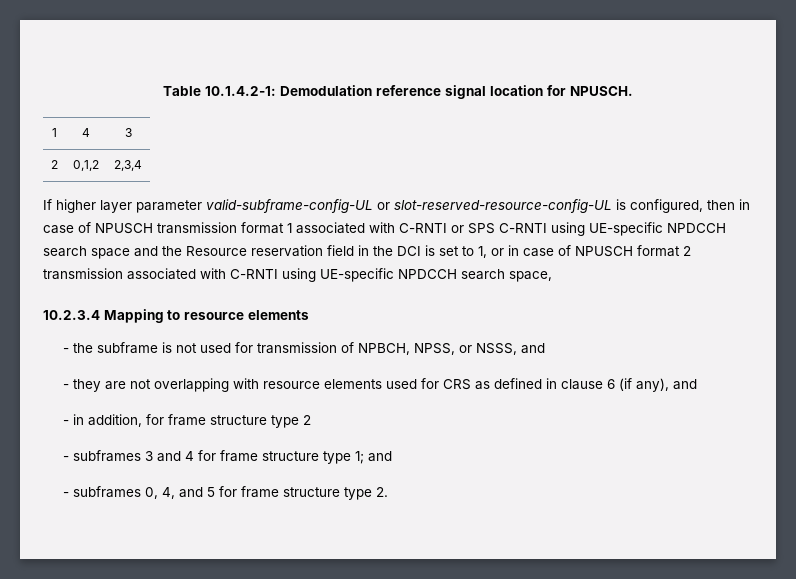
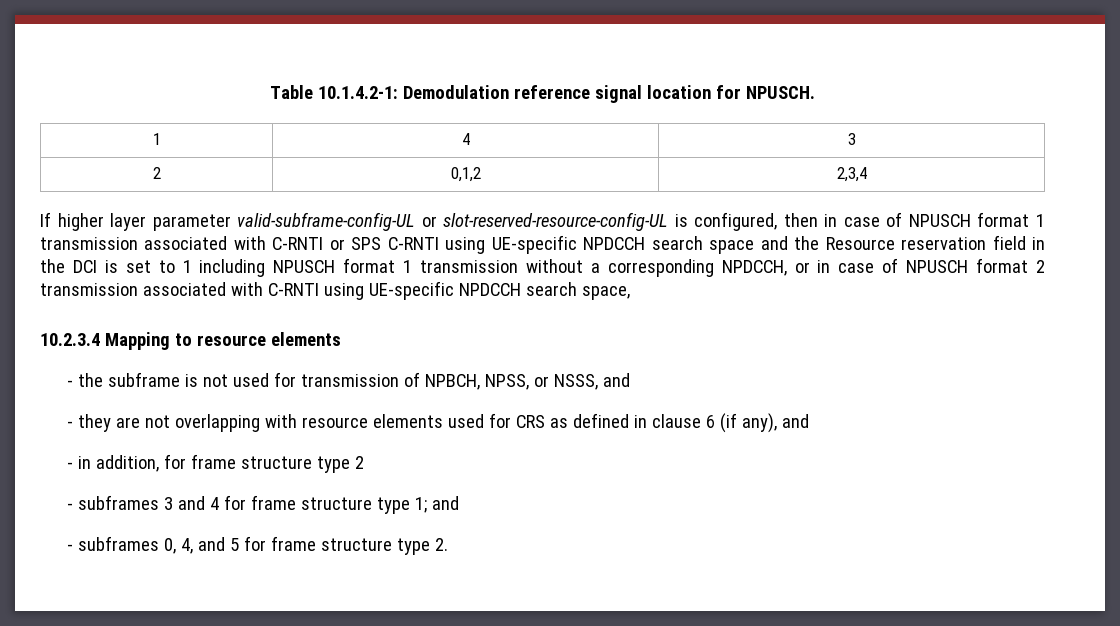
[157,222,292,234] transmission format 1 -> [977,212,1045,227] [40,237,138,250] format 1 transmission
[478,246,487,258] 1, -> [182,258,787,277] 1 including NPUSCH format 1 transmission without a corresponding NPDCCH,

